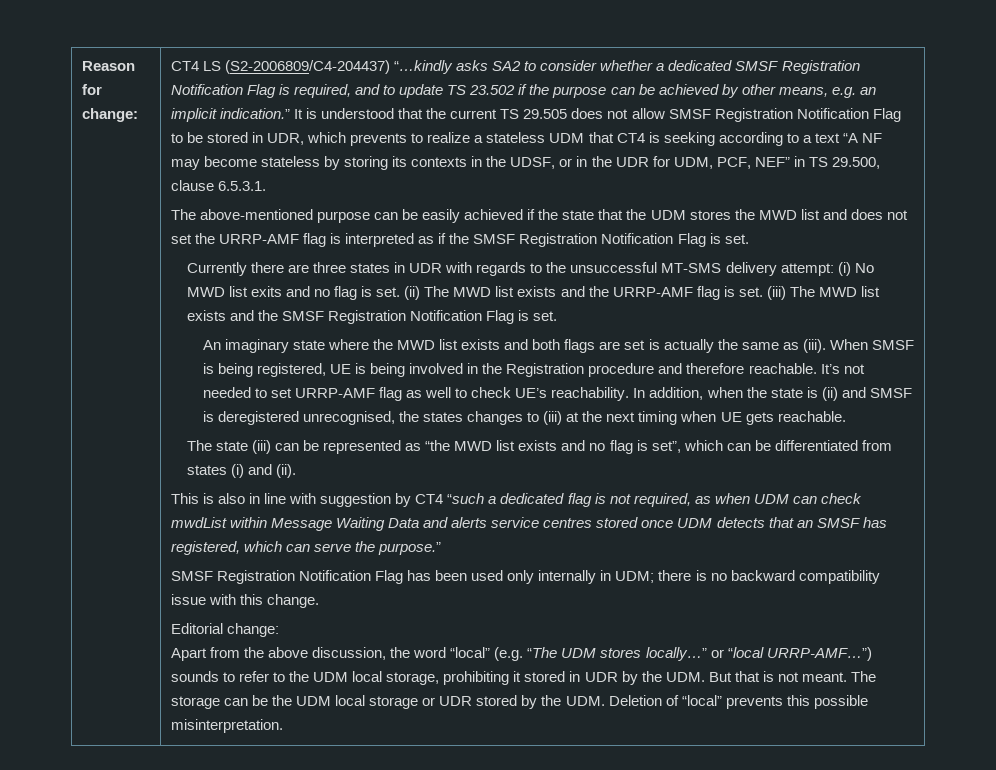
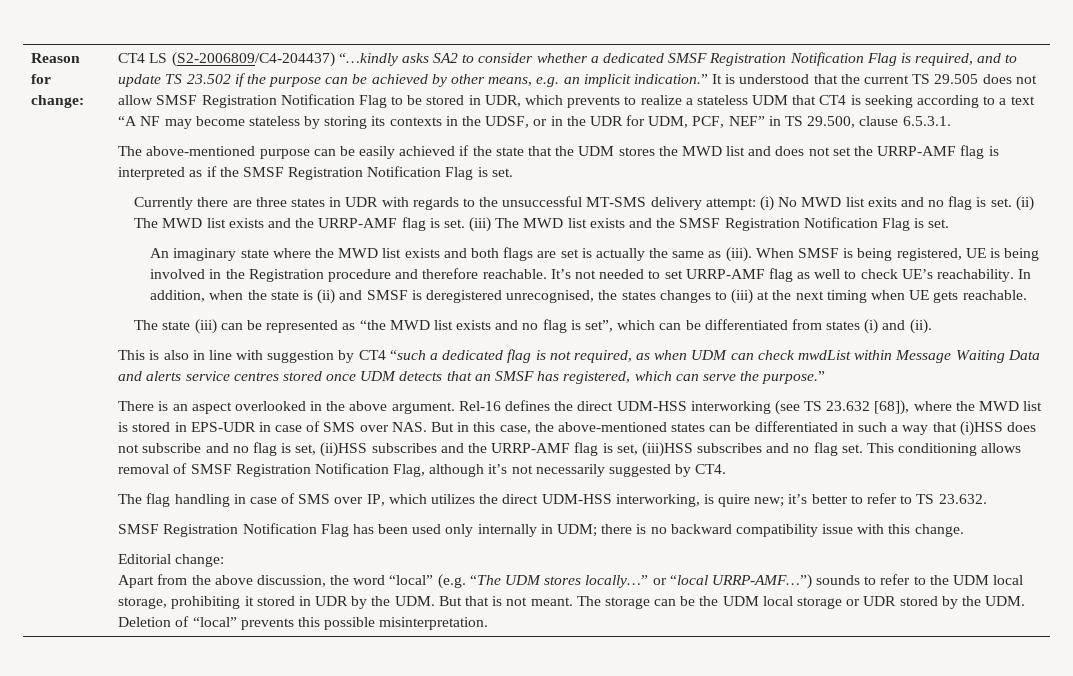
(442, 548) none -> [118,400,1043,415] [118,421,1036,436] [118,442,1022,457] [118,463,727,477] [118,493,987,507] // There is an aspect overlooked in the above argument. Rel-16 defines the direct UDM-HSS interworking (see TS 23.632 [68]), where the MWD list is stored in EPS-UDR in case of SMS over NAS. But in this case, the above-mentioned states can be differentiated in such a way that (i)HSS does not subscribe and no flag is set, (ii)HSS subscribes and the URRP-AMF flag is set, (iii)HSS subscribes and no flag set. This conditioning allows removal of SMSF Registration Notification Flag, although it’s not necessarily suggested by CT4. // The flag handling in case of SMS over IP, which utilizes the direct UDM-HSS interworking, is quire new; it’s better to refer to TS 23.632.

